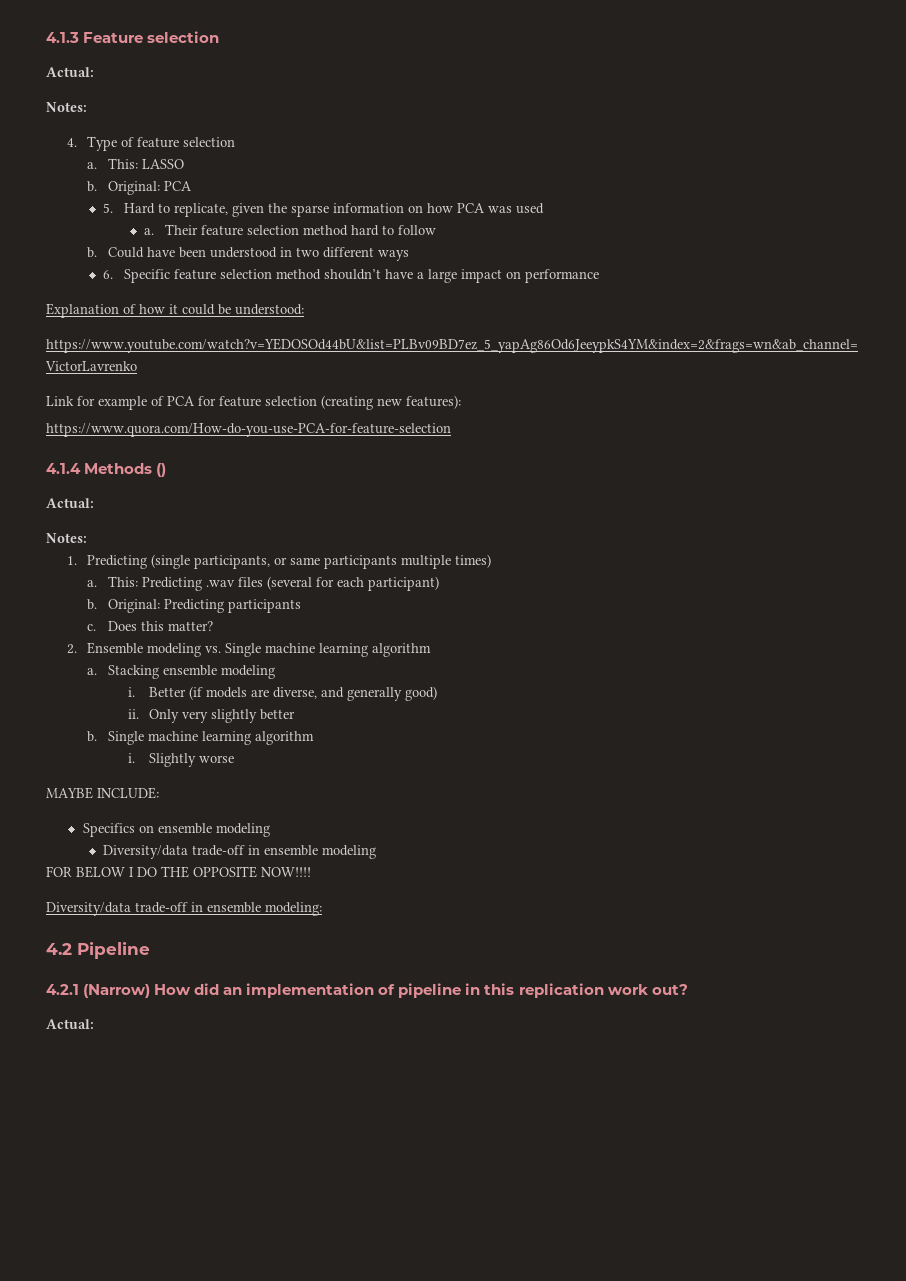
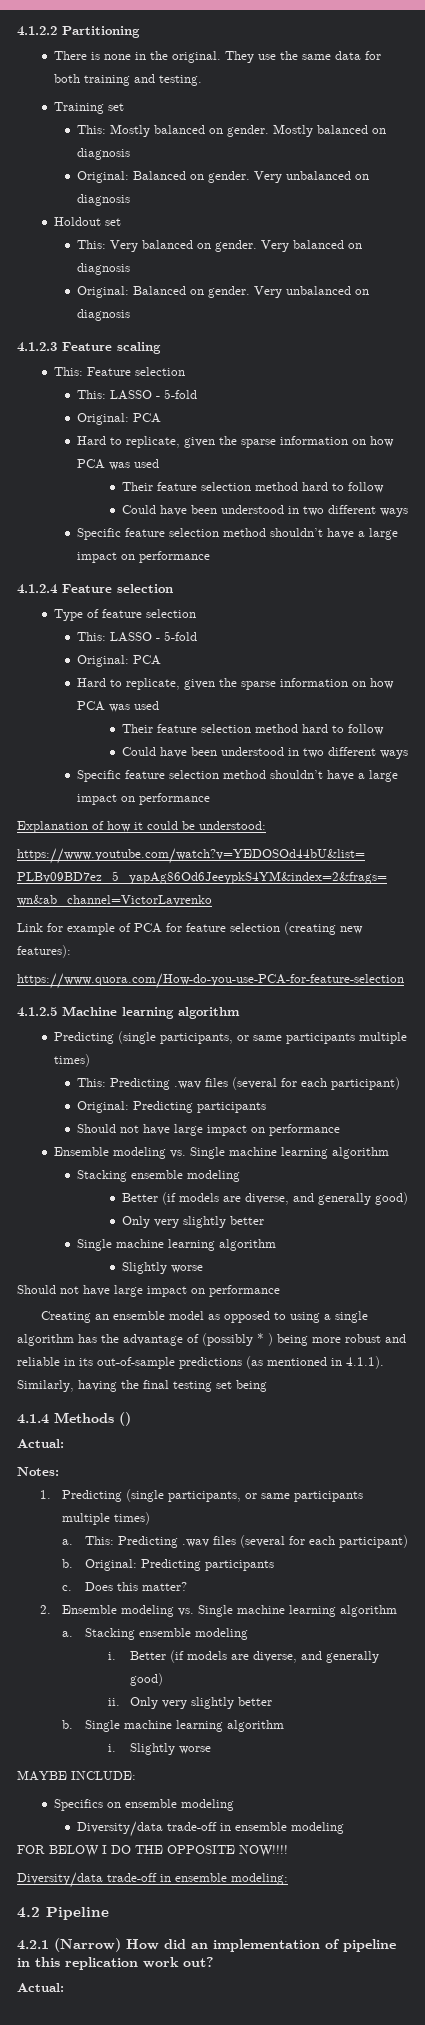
[46,31,220,43] [46,67,94,77] [46,102,87,112] [66,136,236,151] [87,158,184,169] [87,181,192,195] [103,203,114,213] 4.1.3 Feature selection // Actual: // Notes: // 4. Type of feature selection // a. This: LASSO // b. Original: PCA // 5. -> [17,26,140,38] [53,51,381,63] [53,74,202,86] [53,102,124,114] [76,124,386,137] [76,148,130,160] [76,171,369,183] [76,194,130,206] [53,217,121,226] [76,240,362,252] [76,263,130,275] [76,286,369,298] [76,309,130,321] [17,342,161,354] [53,367,185,376] [76,389,197,400] [76,413,161,425] 4.1.2.2 Partitioning // There is none in the original. They use the same data for both training and testing. // Training set // This: Mostly balanced on gender. Mostly balanced on diagnosis // Original: Balanced on gender. Very unbalanced on diagnosis // Holdout set // This: Very balanced on gender. Very balanced on diagnosis // Original: Balanced on gender. Very unbalanced on diagnosis // 4.1.2.3 Feature scaling // This: Feature selection // This: LASSO - 5-fold // Original: PCA //
[144,224,436,236] [87,247,409,261] [103,270,114,279] a. Their feature selection method hard to follow // b. Could have been understood in two different ways // 6. -> [121,482,384,493] [121,505,408,517] [76,528,398,540] [76,551,210,563] [17,584,173,594] [53,609,196,621] [76,631,197,642] [76,655,161,667] [76,678,394,690] [76,701,159,712] [121,724,384,735] [121,747,408,759] Their feature selection method hard to follow // Could have been understood in two different ways // Specific feature selection method shouldn’t have a large impact on performance // 4.1.2.4 Feature selection // Type of feature selection // This: LASSO - 5-fold // Original: PCA // Hard to replicate, given the sparse information on how PCA was used // Their feature selection method hard to follow // Could have been understood in two different ways //
(451, 430) none -> [17,1006,240,1019] [53,1031,407,1044] [53,1054,90,1067] [76,1077,400,1090] [76,1101,266,1113] [76,1124,340,1136] [53,1147,389,1159] [76,1170,240,1182] [121,1192,408,1205] [121,1216,264,1228] [76,1239,276,1251] [121,1262,203,1274] [17,1285,280,1297] [41,1311,369,1323] [17,1333,406,1346] [17,1356,384,1369] [17,1380,267,1392] // 4.1.2.5 Machine learning algorithm // Predicting (single participants, or same participants multiple times) // This: Predicting .wav files (several for each participant) // Original: Predicting participants // Should not have large impact on performance // Ensemble modeling vs. Single machine learning algorithm // Stacking ensemble modeling // Better (if models are diverse, and generally good) // Only very slightly better // Single machine learning algorithm // Slightly worse // Should not have large impact on performance // Creating an ensemble model as opposed to using a single algorithm has the advantage of (possibly * ) being more robust and reliable in its out-of-sample predictions (as mentioned in 4.1.1). Similarly, having the final testing set being

